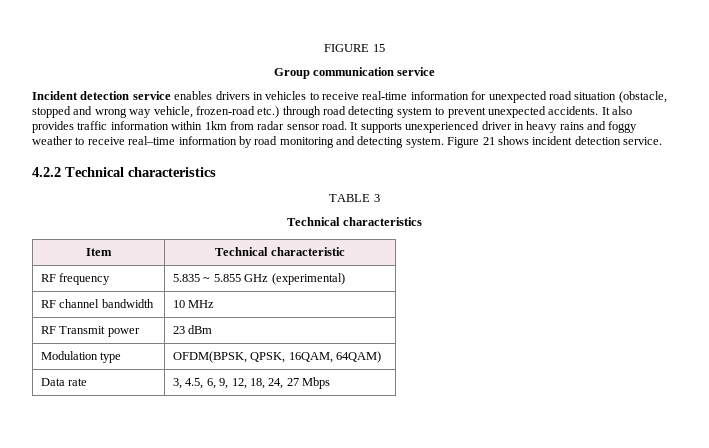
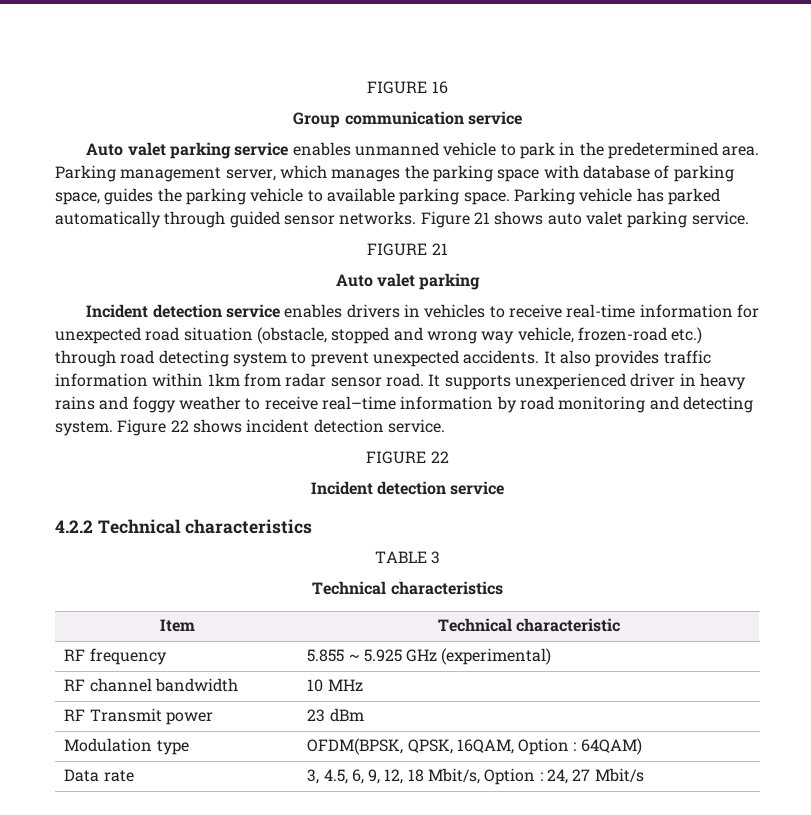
[324,44,385,52] FIGURE 15 -> [367,81,448,94] FIGURE 16
(436, 71) none -> [86,142,760,159] [55,165,734,182] [55,188,720,205] [55,211,749,228] [367,243,448,256] [335,273,481,290] // Auto valet parking service enables unmanned vehicle to park in the predetermined area. Parking management server, which manages the parking space with database of parking space, guides the parking vehicle to available parking space. Parking vehicle has parked automatically through guided sensor networks. Figure 21 shows auto valet parking service. // FIGURE 21 // Auto valet parking
[482,137,495,145] 21 -> [170,420,189,432] 22
(662, 141) none -> [366,451,449,464] [310,481,505,495] // FIGURE 22 // Incident detection service
[173,274,241,282] 5.835 ~ 5.855 -> [307,649,402,662] 5.855 ~ 5.925
(333, 357) none -> [518,738,577,755] Option :
[249,378,265,389] 18, -> [407,768,543,785] 18 Mbit/s, Option :
[302,377,331,389] Mbps -> [594,768,644,782] Mbit/s

